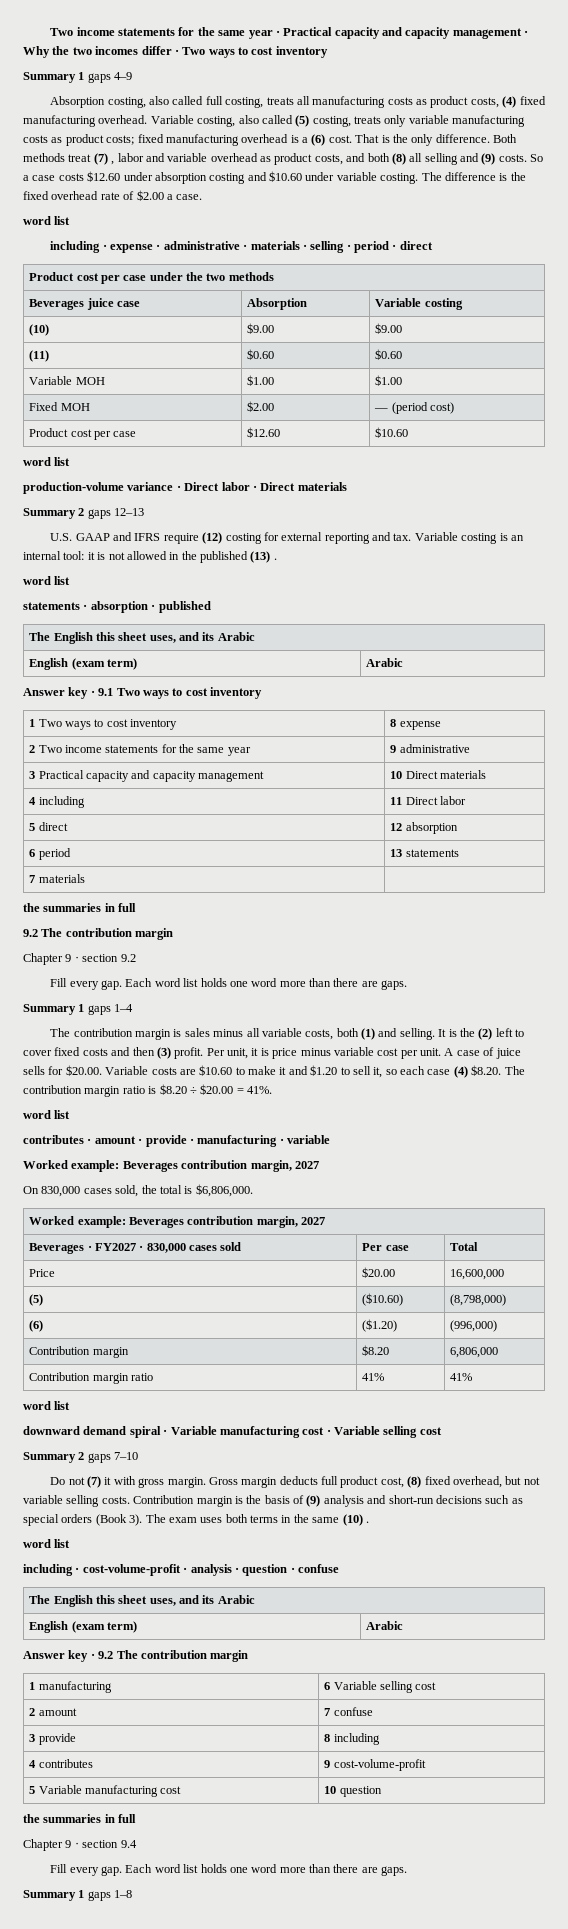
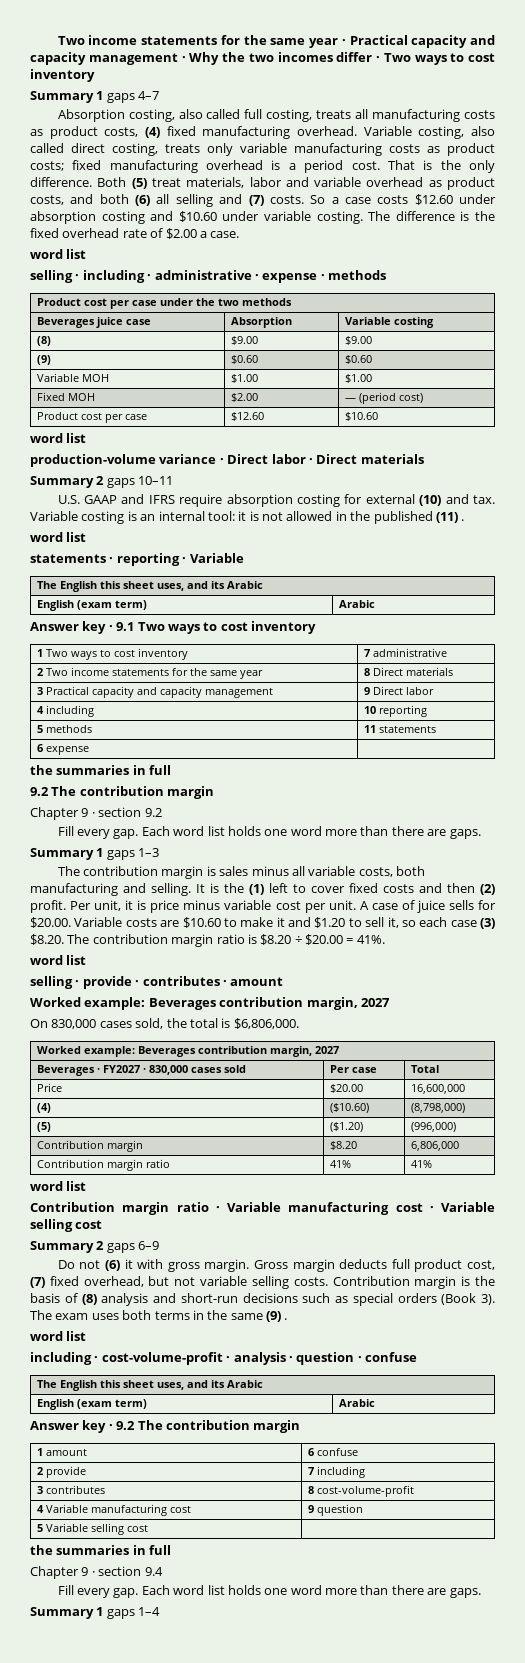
[114,72,133,80] 4–9 -> [138,91,160,100] 4–7
[295,115,310,127] (5) -> [71,143,105,153] direct
[311,134,326,146] (6) -> [304,160,344,173] period
[23,153,115,165] methods treat (7) , -> [131,177,245,189] (5) treat materials,
[391,153,406,165] (8) -> [135,195,151,206] (6)
[481,153,496,165] (9) -> [248,195,264,206] (7)
[50,241,433,253] including · expense · administrative · materials · selling · period · direct -> [30,270,386,283] selling · including · administrative · expense · methods
[29,324,50,336] (10) -> [37,336,52,346] (8)
[29,350,50,362] (11) -> [37,355,52,365] (9)
[114,508,145,516] 12–13 -> [138,476,174,485] 10–11
[202,532,223,544] (12) -> [226,494,293,507] absorption
[324,533,370,544] reporting -> [419,495,442,506] (10)
[250,551,271,563] (13) -> [435,512,458,523] (11)
[90,601,211,613] absorption · published -> [116,553,244,566] reporting · Variable
[390,719,441,730] 8 expense -> [364,648,448,657] 7 administrative
[390,744,470,753] 9 administrative -> [364,667,454,676] 8 Direct materials
[390,770,486,779] 10 Direct materials -> [364,686,435,695] 9 Direct labor
[390,796,466,805] [29,822,68,831] [390,822,458,834] [29,848,71,860] [390,849,459,857] [29,874,85,883] 11 Direct labor // 5 direct | 12 absorption // 6 period | 13 statements // 7 materials -> [364,705,428,717] [37,725,93,733] [364,725,437,733] [37,744,90,755] 10 reporting // 5 methods | 11 statements // 6 expense
[114,1004,134,1012] 1–4 -> [138,848,160,857] 1–3
[361,1028,376,1040] (1) -> [30,883,118,896] manufacturing
[478,1028,493,1040] (2) -> [249,884,264,895] (1)
[156,1047,171,1059] (3) -> [480,884,495,895] (2)
[453,1066,468,1078] (4) -> [480,918,495,929] (3)
(71, 1114) none -> [30,976,140,989] selling · provide ·
[138,1135,330,1147] · provide · manufacturing · variable -> (284, 981) none
[29,1294,44,1306] (5) -> [37,1103,52,1113] (4)
[29,1320,44,1332] (6) -> [37,1122,52,1132] (5)
[23,1426,161,1438] downward demand spiral -> [30,1202,209,1215] Contribution margin ratio
[114,1452,139,1460] 7–10 -> [138,1241,160,1250] 6–9
[87,1476,102,1488] (7) -> [104,1260,120,1271] (6)
[407,1476,422,1488] (8) -> [30,1277,45,1288] (7)
[306,1495,321,1507] (9) -> [81,1294,97,1305] (8)
[342,1514,363,1526] (10) -> [266,1311,281,1322] (9)
[38,1681,112,1693] [324,1681,437,1693] [29,1708,77,1716] [324,1707,373,1716] [29,1733,76,1745] [324,1733,380,1745] [29,1759,93,1768] [324,1759,426,1771] [29,1786,36,1794] manufacturing | 6 Variable selling cost // 2 amount | 7 confuse // 3 provide | 8 including // 4 contributes | 9 cost-volume-profit // 5 -> [46,1449,88,1456] [308,1448,359,1456] [37,1466,87,1478] [308,1466,366,1478] [37,1485,106,1494] [308,1485,415,1497] [37,1505,45,1513] amount | 6 confuse // 2 provide | 7 including // 3 contributes | 8 cost-volume-profit // 4
[324,1786,382,1797] 10 question -> [308,1504,364,1516] [37,1523,149,1535] 9 question // 5 Variable selling cost |
[114,1890,133,1898] 1–8 -> [138,1607,161,1616] 1–4

